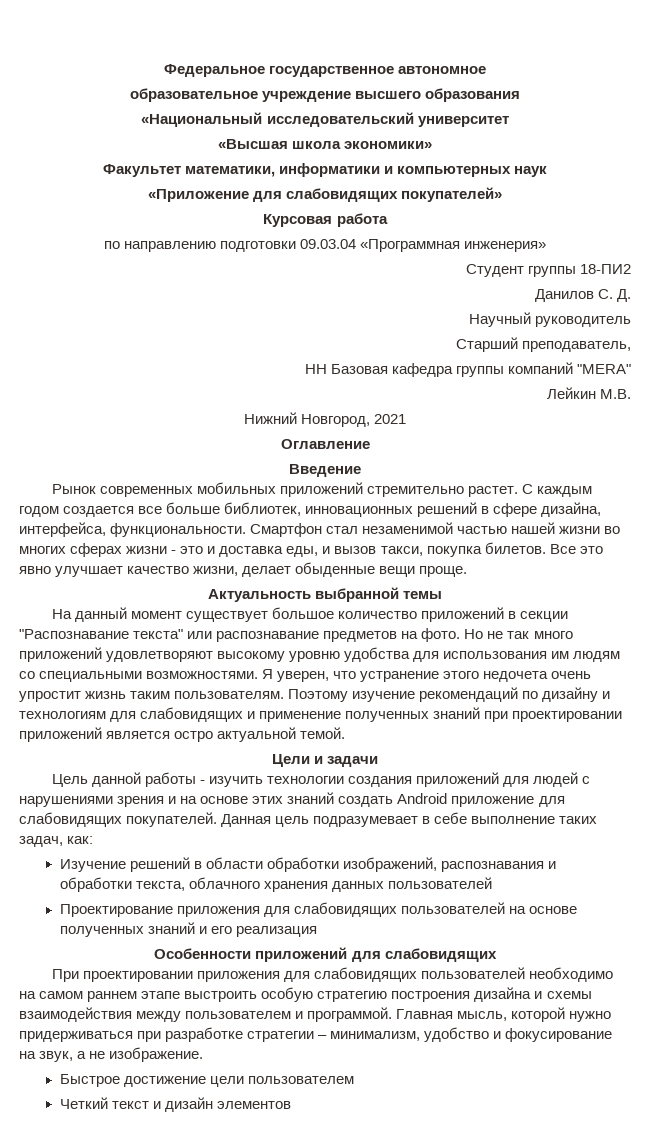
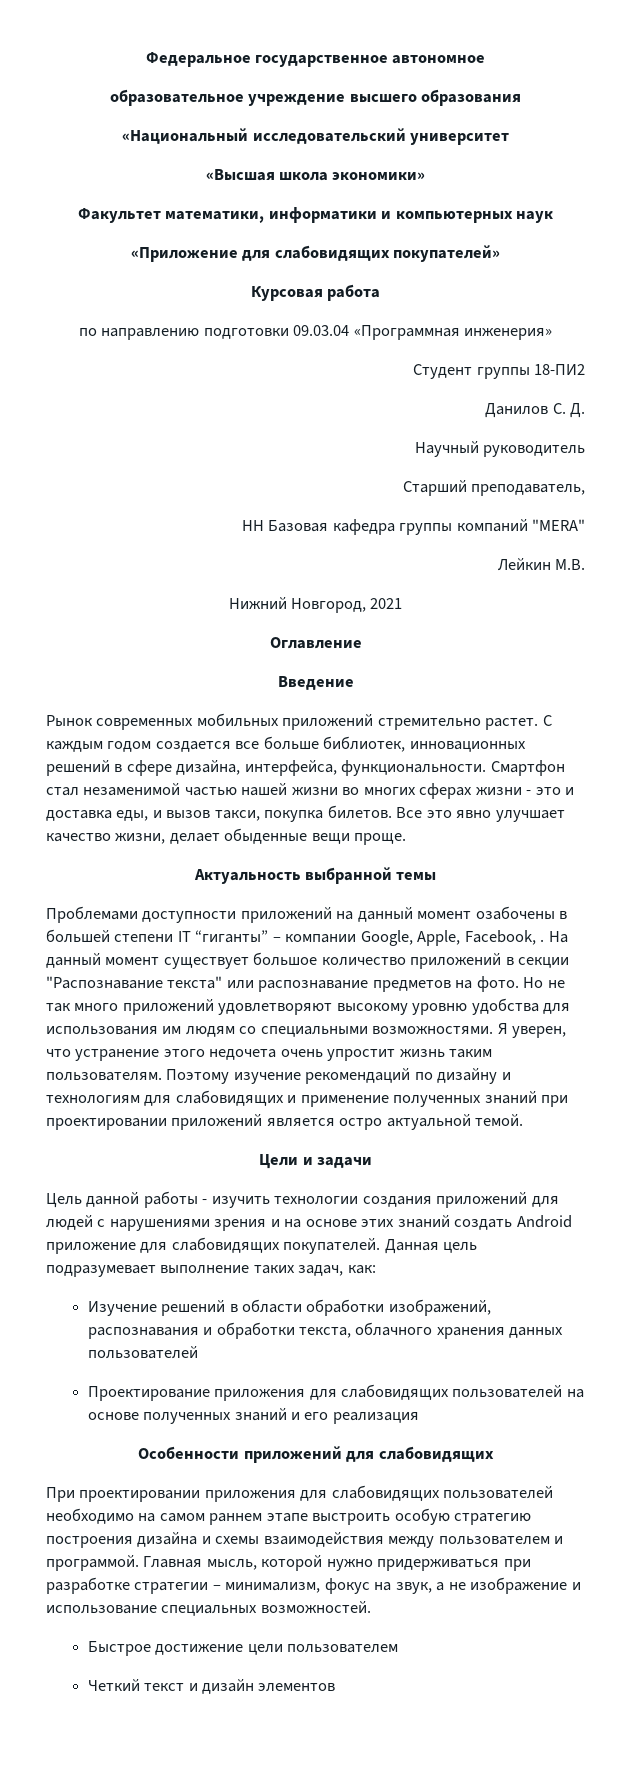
(443, 595) none -> [46,906,568,923] [46,929,545,946] Проблемами доступности приложений на данный момент озабочены в большей степени IT “гиганты” – компании Google, Apple, Facebook, .
[422,812,468,824] в себе -> (156, 1271) none
[424,1027,613,1042] удобство и фокусирование -> [324,1578,370,1594] фокус
[109,1047,204,1062] изображение. -> [470,1577,581,1594] [46,1601,371,1616] изображение и использование специальных возможностей.

